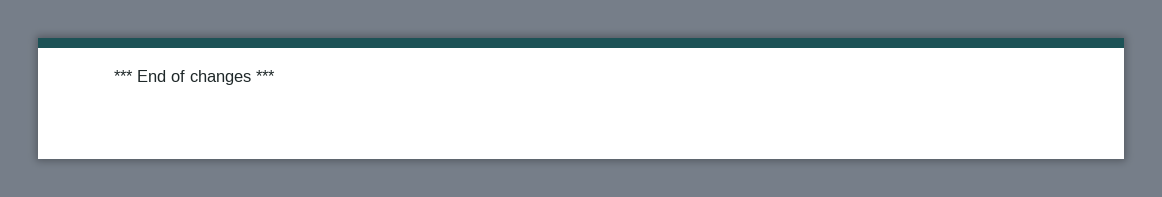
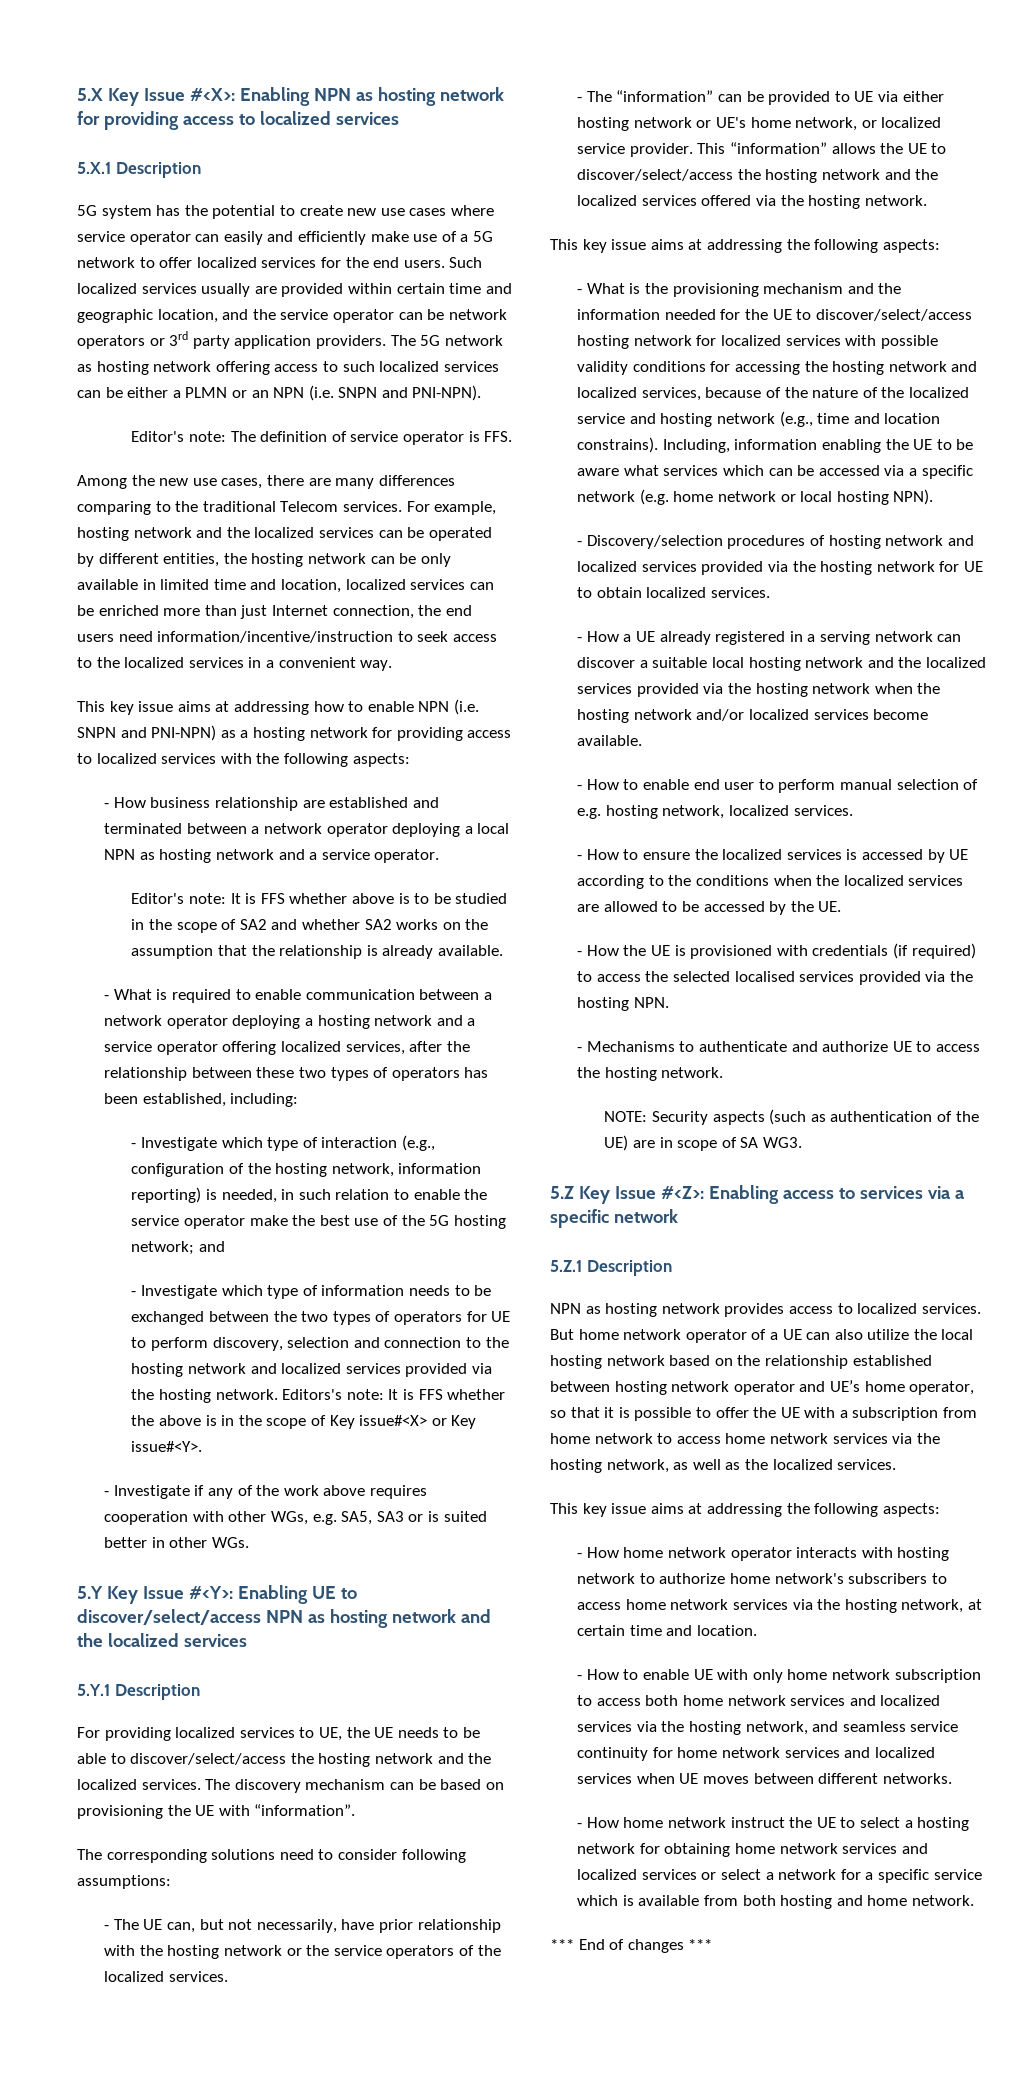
(114, 76) none -> [77,87,504,106] [77,111,399,130] [77,162,201,178] [77,205,494,219] [77,231,493,245] [77,257,483,268] [77,283,512,297] [77,309,507,323] [77,331,503,349] [77,361,499,375] [77,385,482,401] [131,431,513,445] [77,475,455,489] [77,501,497,515] [77,527,492,541] [77,553,451,567] [77,579,494,593] [77,605,472,619] [77,631,497,643] [77,657,393,671] [77,699,479,715] [77,725,512,741] [77,753,410,767] [104,797,439,811] [104,823,510,837] [104,849,440,863] [131,893,508,904] [131,919,489,933] [131,945,504,959] [104,989,492,1003] [104,1015,476,1029] [104,1041,470,1055] [104,1067,489,1081] [104,1093,299,1107] [131,1135,436,1151] [131,1163,482,1177] [131,1187,488,1203] [131,1215,506,1229] [131,1241,226,1255] [131,1285,492,1299] [131,1311,511,1325] [131,1337,509,1351] [131,1363,493,1377] [131,1389,506,1403] [131,1415,477,1429] [131,1441,203,1452] [104,1485,427,1499] [104,1511,487,1525] [104,1537,250,1548] [77,1585,357,1604] [77,1609,491,1628] [77,1633,247,1647] [77,1684,200,1700] [77,1727,480,1741] [77,1753,492,1767] [77,1779,504,1793] [77,1804,356,1819] [77,1849,466,1863] [77,1875,171,1889] [104,1919,501,1933] [104,1945,501,1959] [104,1971,228,1982] [577,90,944,105] [577,117,942,131] [577,142,947,157] [577,169,939,183] [577,195,927,209] [550,239,940,253] [577,283,902,297] [577,309,972,321] [577,335,938,349] [577,361,978,375] [577,387,969,401] [577,411,941,427] [577,437,974,453] [577,465,973,479] [577,489,934,505] [577,535,974,549] [577,561,983,575] [577,587,771,598] [577,631,962,645] [577,657,986,671] [577,683,941,697] [577,709,929,723] [577,735,643,746] [577,779,979,793] [577,805,853,819] [577,849,969,863] [577,875,964,889] [577,901,842,915] [577,943,976,959] [577,971,973,985] [577,997,669,1011] [577,1041,980,1052] [577,1067,724,1081] [604,1109,979,1125] [604,1135,803,1151] [550,1185,964,1204] [550,1209,678,1228] [550,1260,672,1276] [550,1303,981,1317] [550,1329,974,1343] [550,1355,932,1369] [550,1380,975,1395] [550,1407,978,1421] [550,1433,940,1444] [550,1459,897,1473] [550,1503,940,1517] [577,1547,950,1561] [577,1573,947,1584] [577,1599,982,1613] [577,1625,758,1636] [577,1669,981,1683] [577,1695,941,1706] [577,1721,959,1735] [577,1747,935,1761] [577,1773,952,1784] [577,1817,970,1831] [577,1843,928,1857] [577,1869,982,1883] [577,1895,974,1909] 5.X Key Issue #<X>: Enabling NPN as hosting network for providing access to localized services // 5.X.1 Description // 5G system has the potential to create new use cases where service operator can easily and efficiently make use of a 5G network to offer localized services for the end users. Such localized services usually are provided within certain time and geographic location, and the service operator can be network operators or 3rd party application providers. The 5G network as hosting network offering access to such localized services can be either a PLMN or an NPN (i.e. SNPN and PNI-NPN). // Editor's note: The definition of service operator is FFS. // Among the new use cases, there are many differences comparing to the traditional Telecom services. For example, hosting network and the localized services can be operated by different entities, the hosting network can be only available in limited time and location, localized services can be enriched more than just Internet connection, the end users need information/incentive/instruction to seek access to the localized services in a convenient way. // This key issue aims at addressing how to enable NPN (i.e. SNPN and PNI-NPN) as a hosting network for providing access to localized services with the following aspects: // - How business relationship are established and terminated between a network operator deploying a local NPN as hosting network and a service operator. // Editor's note: It is FFS whether above is to be studied in the scope of SA2 and whether SA2 works on the assumption that the relationship is already available. // - What is required to enable communication between a network operator deploying a hosting network and a service operator offering localized services, after the relationship between these two types of operators has been established, including: // - Investigate which type of interaction (e.g., configuration of the hosting network, information reporting) is needed, in such relation to enable the service operator make the best use of the 5G hosting network; and // - Investigate which type of information needs to be exchanged between the two types of operators for UE to perform discovery, selection and connection to the hosting network and localized services provided via the hosting network. Editors's note: It is FFS whether the above is in the scope of Key issue#<X> or Key issue#<Y>. // - Investigate if any of the work above requires cooperation with other WGs, e.g. SA5, SA3 or is suited better in other WGs. // 5.Y Key Issue #<Y>: Enabling UE to discover/select/access NPN as hosting network and the localized services // 5.Y.1 Description // For providing localized services to UE, the UE needs to be able to discover/select/access the hosting network and the localized services. The discovery mechanism can be based on provisioning the UE with “information”. // The corresponding solutions need to consider following assumptions: // - The UE can, but not necessarily, have prior relationship with the hosting network or the service operators of the localized services. // - The “information” can be provided to UE via either hosting network or UE's home network, or localized service provider. This “information” allows the UE to discover/select/access the hosting network and the localized services offered via the hosting network. // This key issue aims at addressing the following aspects: // - What is the provisioning mechanism and the information needed for the UE to discover/select/access hosting network for localized services with possible validity conditions for accessing the hosting network and localized services, because of the nature of the localized service and hosting network (e.g., time and location constrains). Including, information enabling the UE to be aware what services which can be accessed via a specific network (e.g. home network or local hosting NPN). // - Discovery/selection procedures of hosting network and localized services provided via the hosting network for UE to obtain localized services. // - How a UE already registered in a serving network can discover a suitable local hosting network and the localized services provided via the hosting network when the hosting network and/or localized services become available. // - How to enable end user to perform manual selection of e.g. hosting network, localized services. // - How to ensure the localized services is accessed by UE according to the conditions when the localized services are allowed to be accessed by the UE. // - How the UE is provisioned with credentials (if required) to access the selected localised services provided via the hosting NPN. // - Mechanisms to authenticate and authorize UE to access the hosting network. // NOTE: Security aspects (such as authentication of the UE) are in scope of SA WG3. // 5.Z Key Issue #<Z>: Enabling access to services via a specific network // 5.Z.1 Description // NPN as hosting network provides access to localized services. But home network operator of a UE can also utilize the local hosting network based on the relationship established between hosting network operator and UE’s home operator, so that it is possible to offer the UE with a subscription from home network to access home network services via the hosting network, as well as the localized services. // This key issue aims at addressing the following aspects: // - How home network operator interacts with hosting network to authorize home network's subscribers to access home network services via the hosting network, at certain time and location. // - How to enable UE with only home network subscription to access both home network services and localized services via the hosting network, and seamless service continuity for home network services and localized services when UE moves between different networks. // - How home network instruct the UE to select a hosting network for obtaining home network services and localized services or select a network for a specific service which is available from both hosting and home network. //

